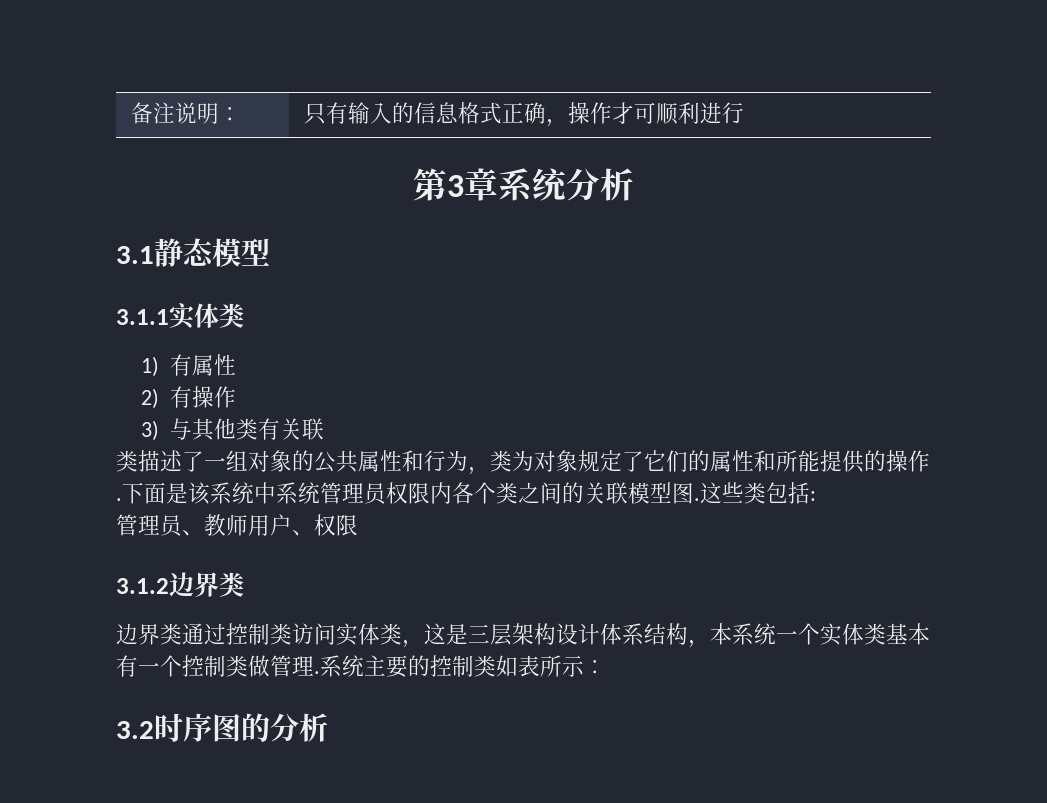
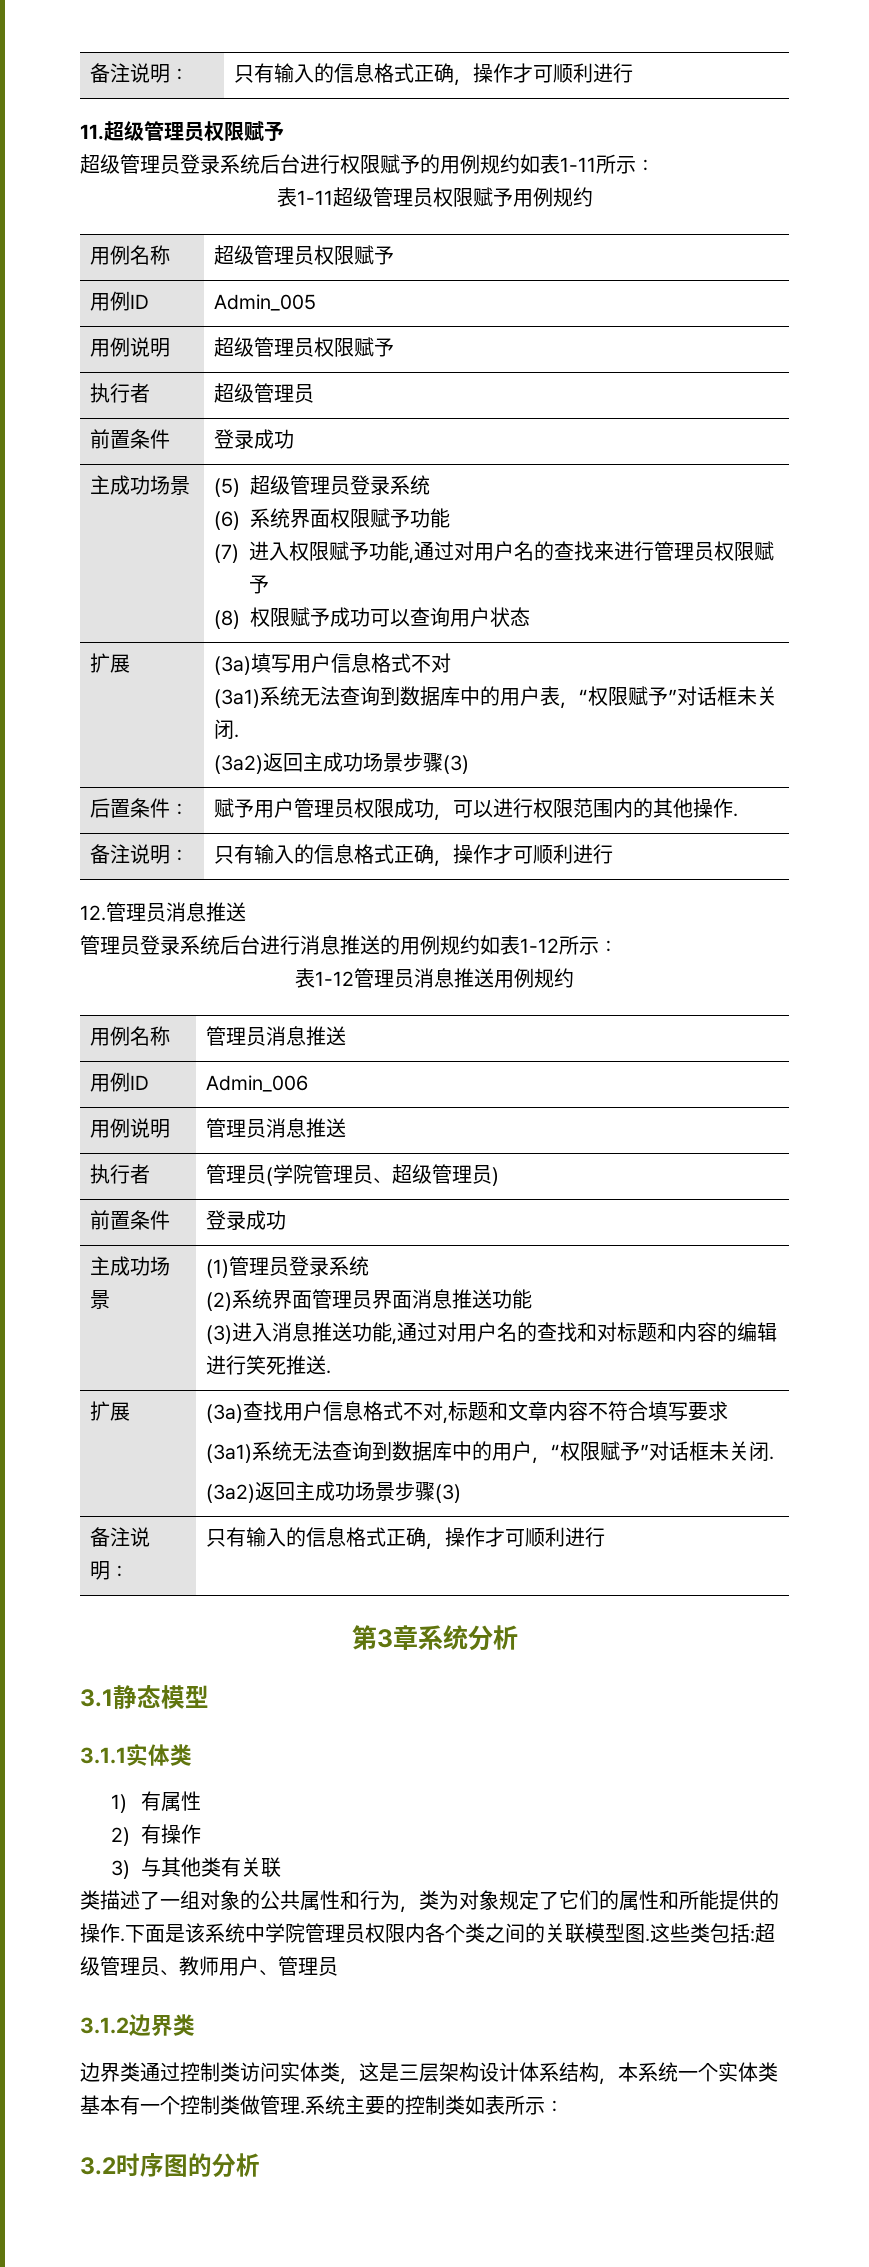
(745, 113) none -> [80,121,284,142] [80,154,655,174] [276,187,593,207] [89,245,170,265] [213,245,394,265] [89,291,149,311] [213,294,316,311] [89,337,170,357] [213,337,394,357] [89,383,150,403] [213,383,314,403] [89,429,170,449] [213,429,294,449] [89,475,190,495] [213,475,430,497] [213,508,450,530] [213,541,774,564] [248,575,269,594] [213,607,530,629] [89,653,130,673] [213,653,451,675] [213,686,777,709] [213,719,239,740] [213,752,469,774] [89,798,189,818] [213,798,738,821] [89,844,189,864] [213,844,613,867] [80,902,246,922] [80,935,618,955] [295,968,574,988] [89,1026,170,1046] [205,1026,346,1046] [89,1072,149,1092] [205,1075,308,1092] [89,1118,170,1138] [205,1118,346,1138] [89,1164,150,1184] [205,1164,499,1186] [89,1210,170,1230] [205,1210,286,1230] [89,1256,170,1276] [89,1290,110,1309] [205,1256,369,1278] [205,1289,532,1311] [205,1322,777,1345] [205,1355,331,1375] [89,1401,130,1421] [205,1401,728,1424] [205,1441,774,1464] [205,1481,461,1503] [89,1527,150,1547] [89,1561,129,1580] [205,1527,605,1550] // 11.超级管理员权限赋予 // 超级管理员登录系统后台进行权限赋予的用例规约如表1-11所示： // 表1-11超级管理员权限赋予用例规约 // 用例名称 | 超级管理员权限赋予 // 用例ID | Admin_005 // 用例说明 | 超级管理员权限赋予 // 执行者 | 超级管理员 // 前置条件 | 登录成功 // 主成功场景 | (5)超级管理员登录系统 // (6)系统界面权限赋予功能 // (7)进入权限赋予功能,通过对用户名的查找来进行管理员权限赋予 // (8)权限赋予成功可以查询用户状态 // 扩展 | (3a)填写用户信息格式不对 // (3a1)系统无法查询到数据库中的用户表，“权限赋予”对话框未关闭. // (3a2)返回主成功场景步骤(3) // 后置条件： | 赋予用户管理员权限成功，可以进行权限范围内的其他操作. // 备注说明： | 只有输入的信息格式正确，操作才可顺利进行 // 12.管理员消息推送 // 管理员登录系统后台进行消息推送的用例规约如表1-12所示： // 表1-12管理员消息推送用例规约 // 用例名称 | 管理员消息推送 // 用例ID | Admin_006 // 用例说明 | 管理员消息推送 // 执行者 | 管理员(学院管理员、超级管理员) // 前置条件 | 登录成功 // 主成功场景 | (1)管理员登录系统 // (2)系统界面管理员界面消息推送功能 // (3)进入消息推送功能,通过对用户名的查找和对标题和内容的编辑进行笑死推送. // 扩展 | (3a)查找用户信息格式不对,标题和文章内容不符合填写要求 // (3a1)系统无法查询到数据库中的用户，“权限赋予”对话框未关闭. // (3a2)返回主成功场景步骤(3) // 备注说明： | 只有输入的信息格式正确，操作才可顺利进行
[276,482,320,504] 系统 -> [265,1923,305,1943] 学院
(816, 496) // -> [755,1923,775,1943] [80,1956,100,1976] 超级
[314,514,358,536] 权限 -> [278,1956,338,1976] 管理员

